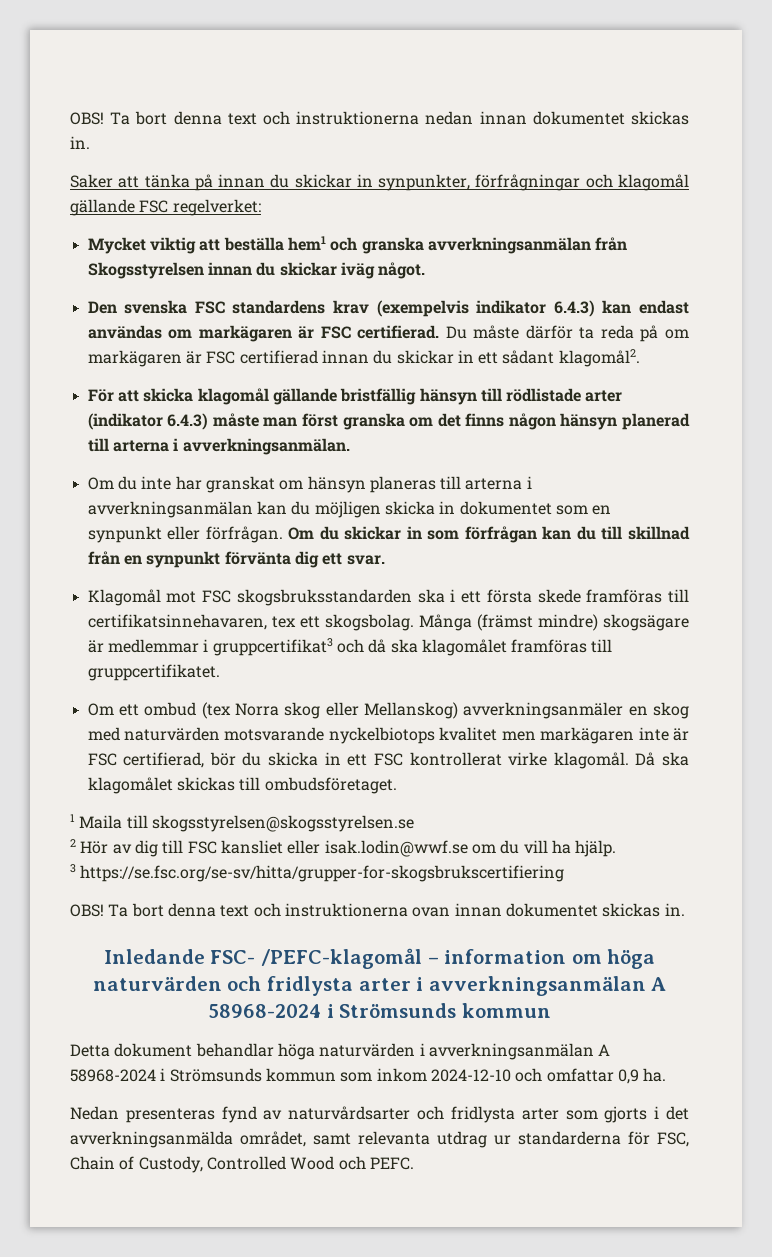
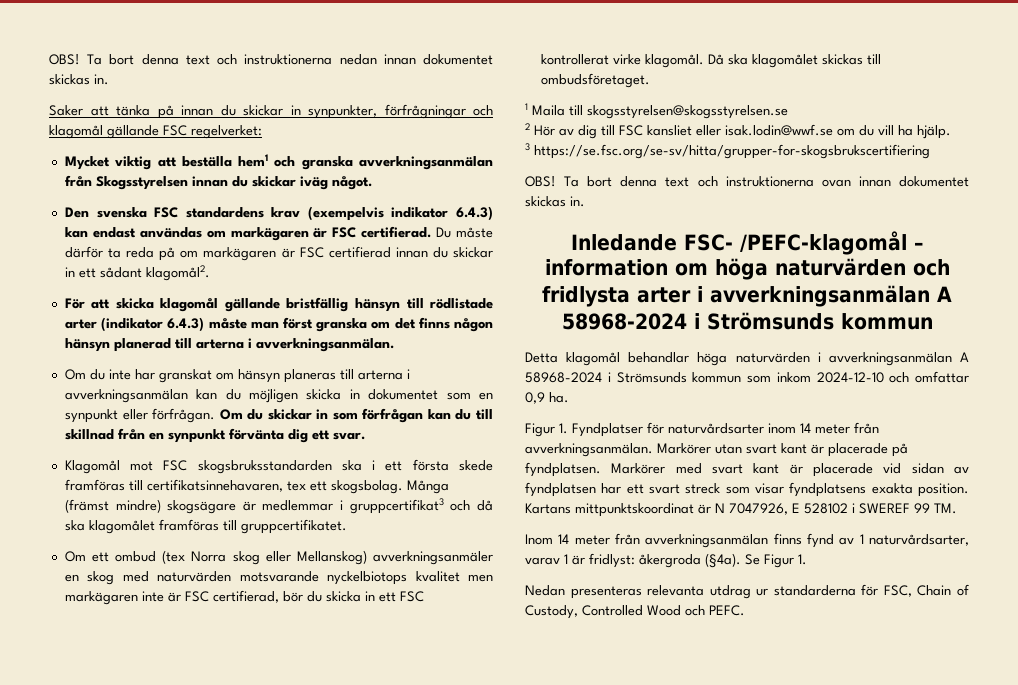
[114,1043,193,1057] dokument -> [566,352,621,366] klagomål
[70,1106,690,1123] [70,1131,351,1148] Nedan presenteras fynd av naturvårdsarter och fridlysta arter som gjorts i det avverkningsanmälda området, samt -> [525,422,879,437] [525,443,908,457] [525,462,969,477] [525,482,969,497] [525,503,957,517] [525,533,969,548] [525,553,807,568] [525,585,642,599] Figur 1. Fyndplatser för naturvårdsarter inom 14 meter från avverkningsanmälan. Markörer utan svart kant är placerade på fyndplatsen. Markörer med svart kant är placerade vid sidan av fyndplatsen har ett svart streck som visar fyndplatsens exakta position. Kartans mittpunktskoordinat är N 7047926, E 528102 i SWEREF 99 TM. // Inom 14 meter från avverkningsanmälan finns fynd av 1 naturvårdsarter, varav 1 är fridlyst: åkergroda (§4a). Se Figur 1. // Nedan presenteras

